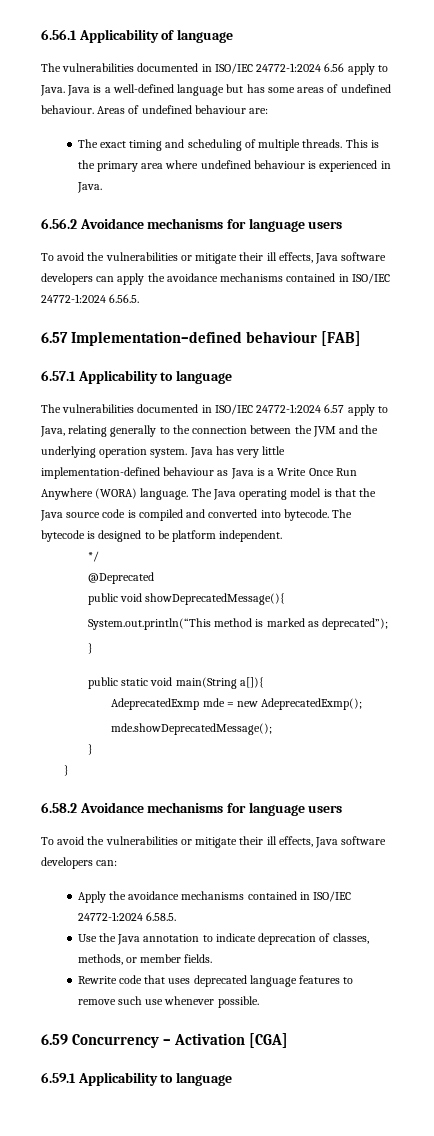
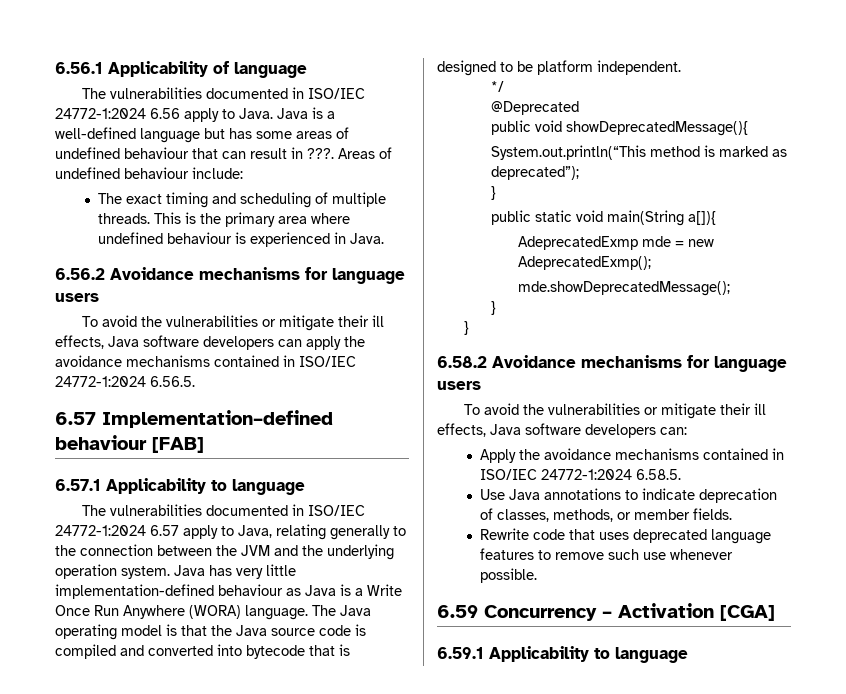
[41,105,94,114] behaviour. -> [124,147,334,159] behaviour that can result in ???.
[249,108,269,114] are: -> [192,167,243,179] include:
[283,509,353,521] [41,530,85,542] bytecode. The bytecode -> [246,645,335,659] bytecode that
[98,933,200,945] the Java annotation -> [508,488,621,500] Java annotations

